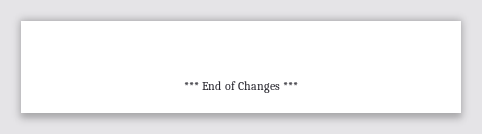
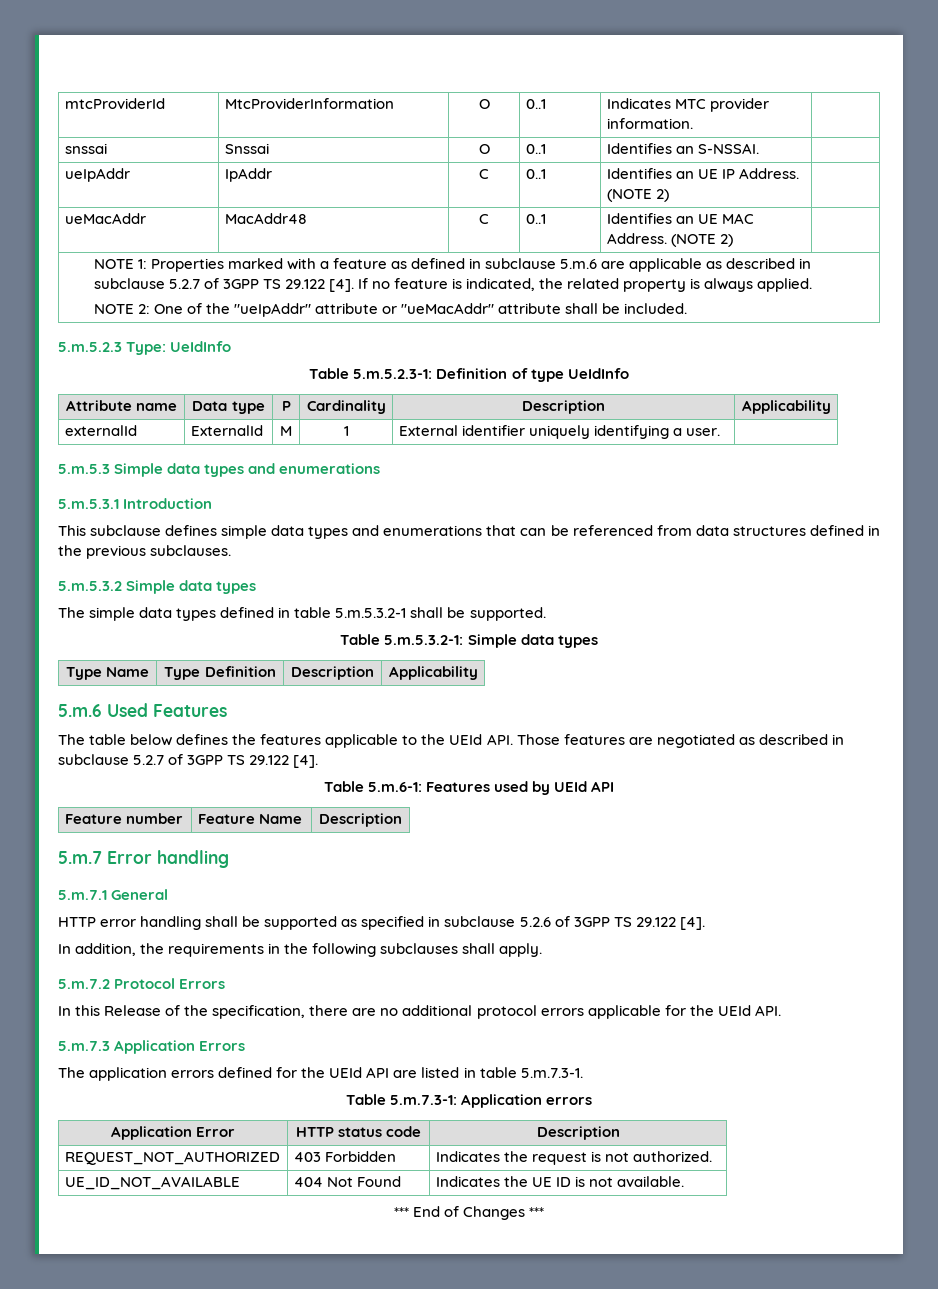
(184, 86) none -> [64,98,165,109] [224,98,394,109] [478,99,490,109] [525,99,546,109] [606,98,769,112] [606,118,693,129] [64,143,107,154] [224,143,269,154] [478,144,490,154] [525,144,546,154] [606,143,759,154] [64,168,130,182] [224,168,272,182] [479,169,489,179] [525,169,546,179] [606,168,799,179] [606,189,669,202] [64,213,146,224] [224,213,307,224] [479,214,489,224] [525,214,546,224] [606,213,754,224] [606,233,733,247] [93,258,812,272] [93,278,813,292] [93,303,688,317] [58,341,232,355] [309,368,629,382] [65,400,178,411] [192,401,265,414] [281,401,291,411] [306,400,386,414] [522,400,605,414] [741,400,831,414] [64,425,137,436] [190,425,263,436] [280,426,292,436] [343,426,349,436] [398,425,721,439] [58,463,381,477] [58,498,213,509] [58,525,880,539] [58,545,232,559] [58,580,257,594] [58,607,546,621] [340,634,598,648] [65,667,150,680] [164,666,276,680] [291,666,374,680] [388,666,478,680] [58,703,227,717] [58,734,844,748] [58,754,319,768] [323,781,615,795] [64,813,183,824] [197,814,302,824] [319,813,402,827] [58,850,229,868] [58,889,169,900] [58,916,705,930] [58,943,543,957] [58,978,226,989] [58,1005,781,1019] [58,1040,246,1054] [58,1067,583,1081] [345,1094,593,1108] [110,1126,236,1140] [295,1126,422,1137] [536,1126,620,1140] [64,1151,280,1165] [293,1151,396,1162] [435,1151,713,1165] [64,1176,240,1190] [293,1176,401,1187] [435,1176,685,1187] mtcProviderId | MtcProviderInformation | O | 0..1 | Indicates MTC provider information. | // snssai | Snssai | O | 0..1 | Identifies an S-NSSAI. | // ueIpAddr | IpAddr | C | 0..1 | Identifies an UE IP Address. (NOTE 2) | // ueMacAddr | MacAddr48 | C | 0..1 | Identifies an UE MAC Address. (NOTE 2) | // NOTE 1: Properties marked with a feature as defined in subclause 5.m.6 are applicable as described in subclause 5.2.7 of 3GPP TS 29.122 [4]. If no feature is indicated, the related property is always applied. // NOTE 2: One of the "ueIpAddr" attribute or "ueMacAddr" attribute shall be included. // 5.m.5.2.3 Type: UeIdInfo // Table 5.m.5.2.3-1: Definition of type UeIdInfo // Attribute name | Data type | P | Cardinality | Description | Applicability // externalId | ExternalId | M | 1 | External identifier uniquely identifying a user. | // 5.m.5.3 Simple data types and enumerations // 5.m.5.3.1 Introduction // This subclause defines simple data types and enumerations that can be referenced from data structures defined in the previous subclauses. // 5.m.5.3.2 Simple data types // The simple data types defined in table 5.m.5.3.2-1 shall be supported. // Table 5.m.5.3.2-1: Simple data types // Type Name | Type Definition | Description | Applicability // 5.m.6 Used Features // The table below defines the features applicable to the UEId API. Those features are negotiated as described in subclause 5.2.7 of 3GPP TS 29.122 [4]. // Table 5.m.6-1: Features used by UEId API // Feature number | Feature Name | Description // 5.m.7 Error handling // 5.m.7.1 General // HTTP error handling shall be supported as specified in subclause 5.2.6 of 3GPP TS 29.122 [4]. // In addition, the requirements in the following subclauses shall apply. // 5.m.7.2 Protocol Errors // In this Release of the specification, there are no additional protocol errors applicable for the UEId API. // 5.m.7.3 Application Errors // The application errors defined for the UEId API are listed in table 5.m.7.3-1. // Table 5.m.7.3-1: Application errors // Application Error | HTTP status code | Description // REQUEST_NOT_AUTHORIZED | 403 Forbidden | Indicates the request is not authorized. // UE_ID_NOT_AVAILABLE | 404 Not Found | Indicates the UE ID is not available. //

